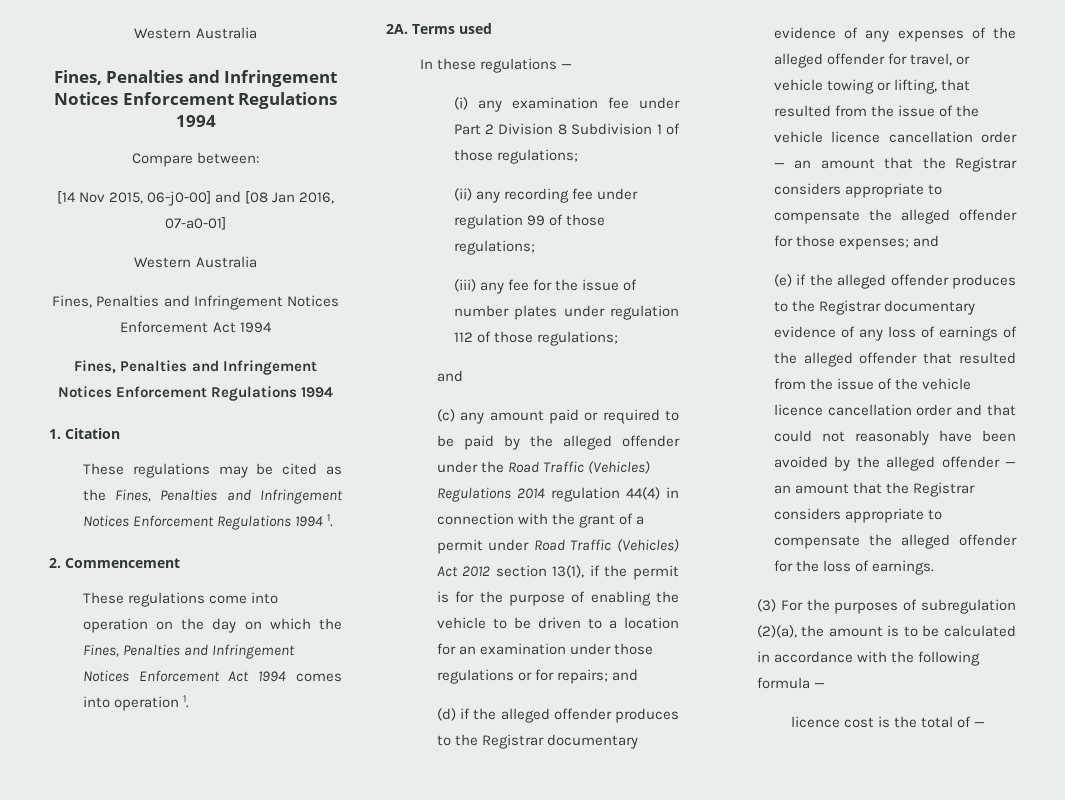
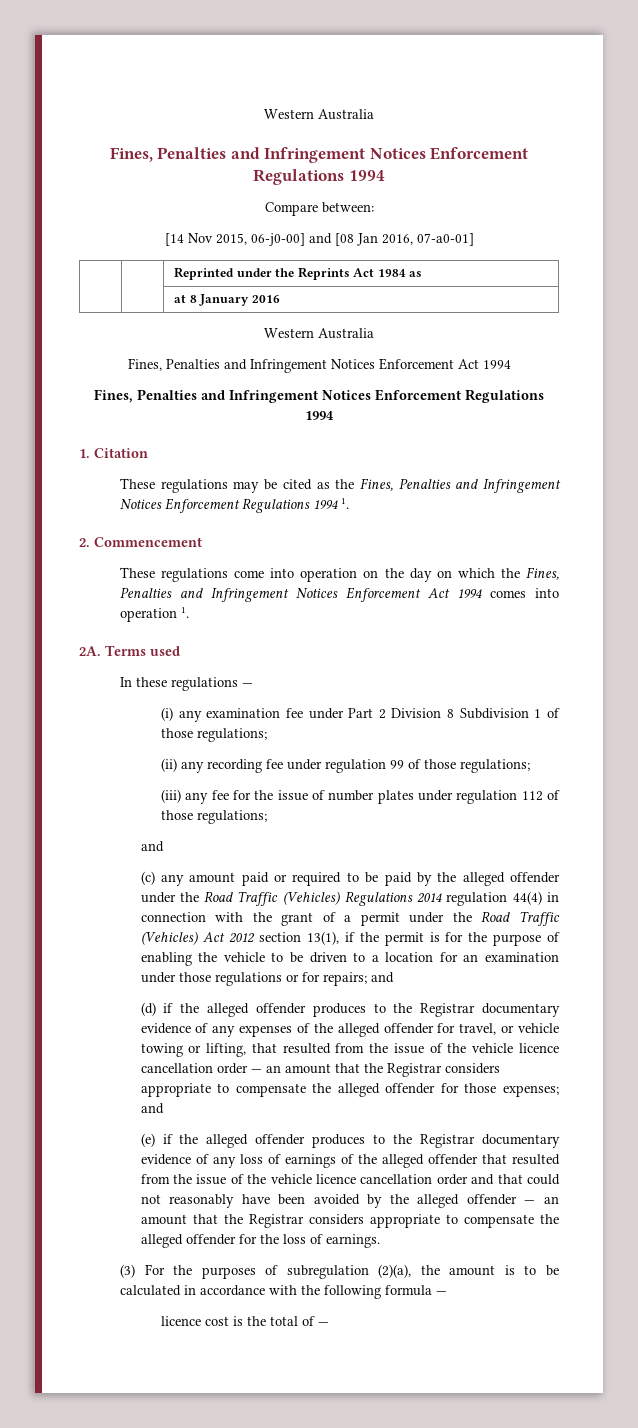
(226, 223) none -> [174,267,423,280] [174,294,280,306] // | | Reprinted under the Reprints Act 1984 as // | | at 8 January 2016
(530, 545) none -> [452,912,472,922] the

